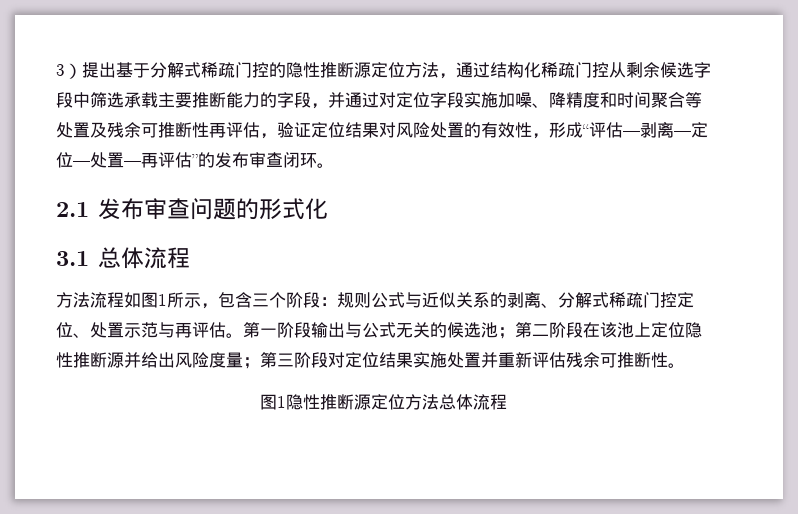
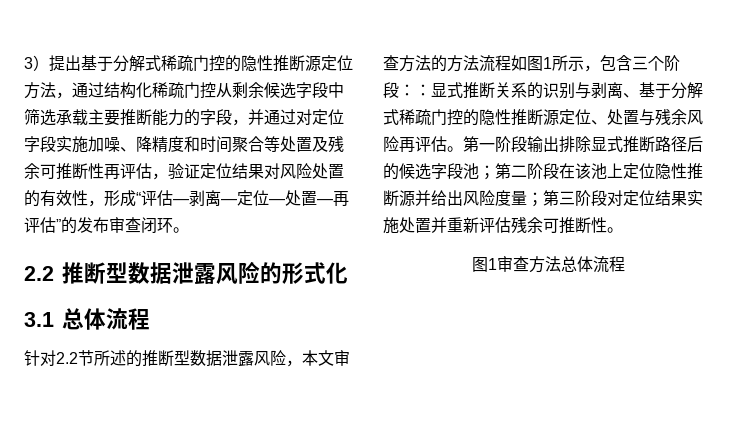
[56,198,236,220] 2.1发布审查问题 -> [24,261,260,285] 2.2推断型数据泄露风险
(190, 258) none -> [24,350,350,367] [383,55,447,72] 针对2.2节所述的推断型数据泄露风险，本文审查方法的
[337,292,694,308] [56,322,175,338] 规则公式与近似关系的剥离、分解式稀疏门控定位、处置示范与 -> [415,82,703,99] [383,109,703,126] [383,136,399,152] ：显式推断关系的识别与剥离、基于分解式稀疏门控的隐性推断源定位、处置与残余风险
[345,322,481,338] 与公式无关的候选 -> [559,136,703,153] [383,163,463,180] 排除显式推断路径后的候选字段
[286,394,405,410] 隐性推断源定位 -> [496,256,529,272] 审查

